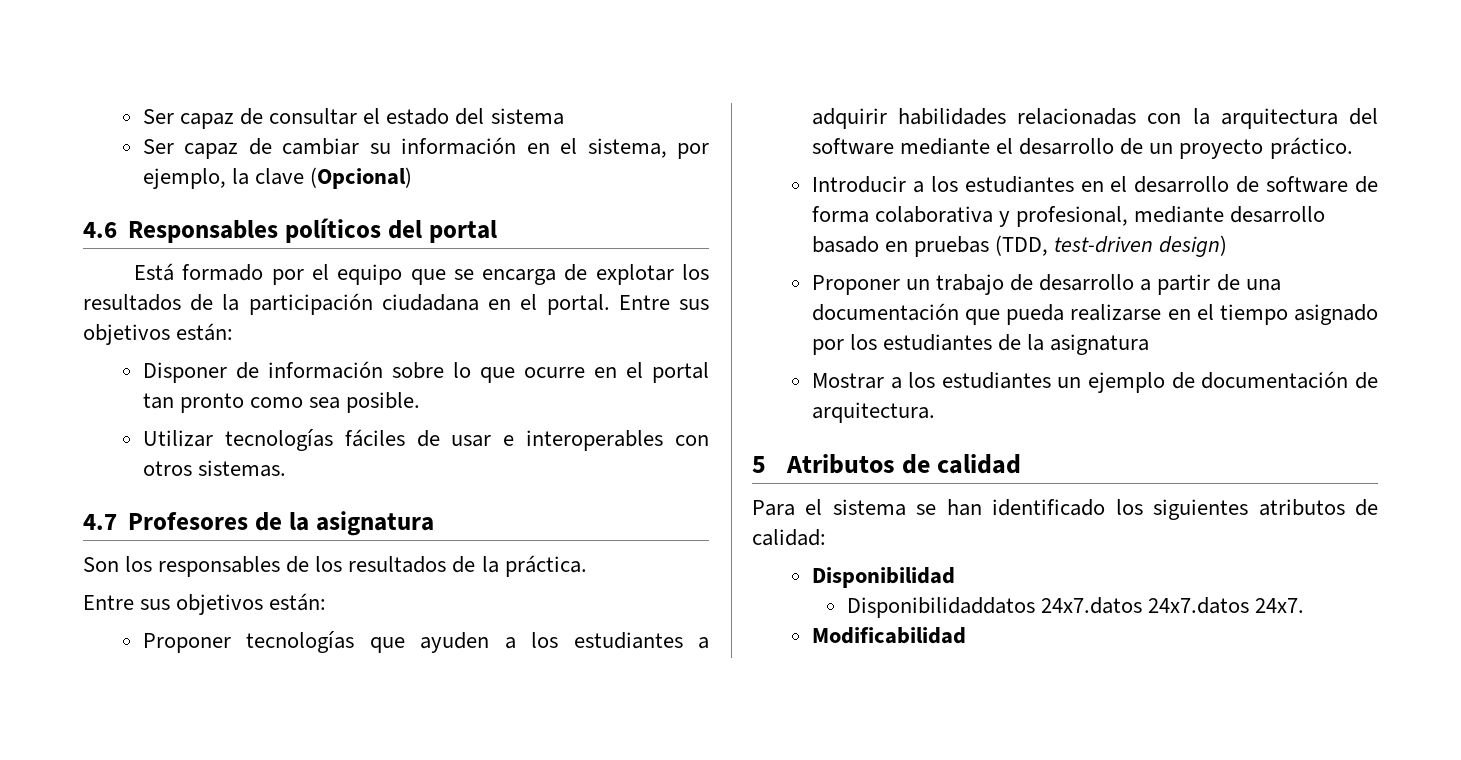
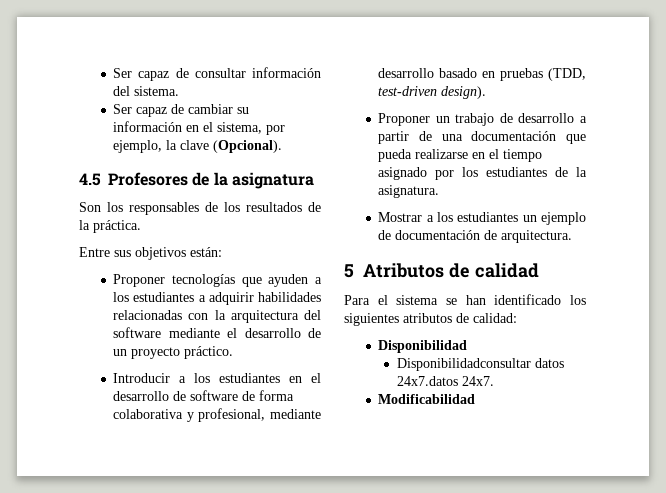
[363,108,564,125] el estado del sistema -> [252,67,321,78] [113,86,180,96] información del sistema.
[310,167,413,189] [83,218,497,243] [134,263,710,285] [83,293,709,315] [83,323,234,345] [142,361,710,383] [142,392,421,413] [142,429,710,451] [142,460,287,477] [83,514,117,530] (Opcional) // 4.6 Responsables políticos del portal // Está formado por el equipo que se encarga de explotar los resultados de la participación ciudadana en el portal. Entre sus objetivos están: // Disponer de información sobre lo que ocurre en el portal tan pronto como sea posible. // Utilizar tecnologías fáciles de usar e interoperables con otros sistemas. // 4.7 -> [213,140,283,153] [79,173,101,186] (Opcional). // 4.5
[1159,235,1228,257] design) -> [441,86,487,99] design).
[1050,334,1150,355] asignatura -> [378,185,440,198] asignatura.
[847,597,1143,618] Disponibilidaddatos 24x7.datos -> [397,358,565,371] Disponibilidadconsultar datos

